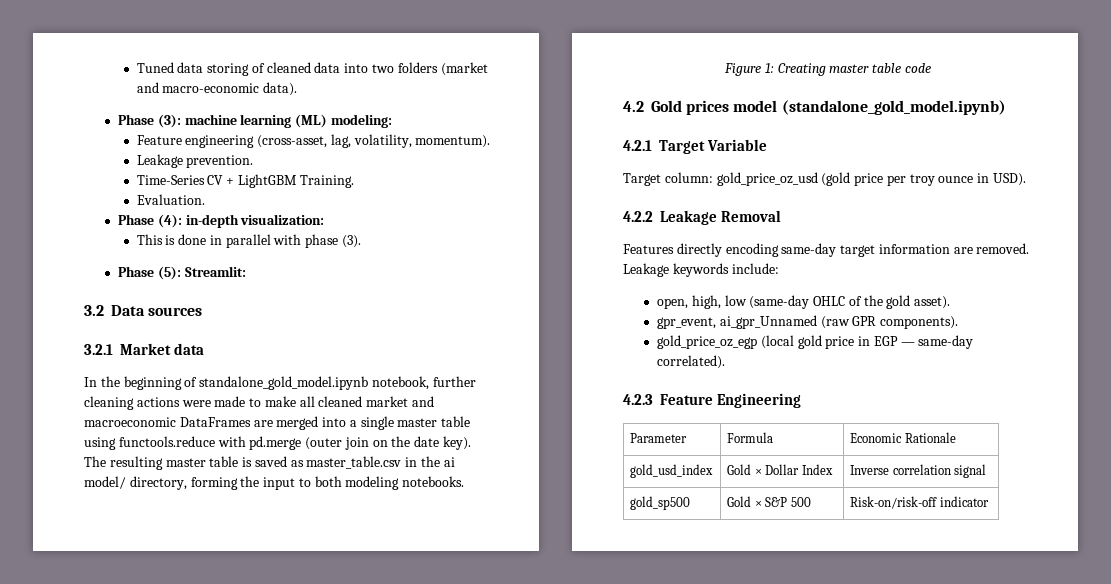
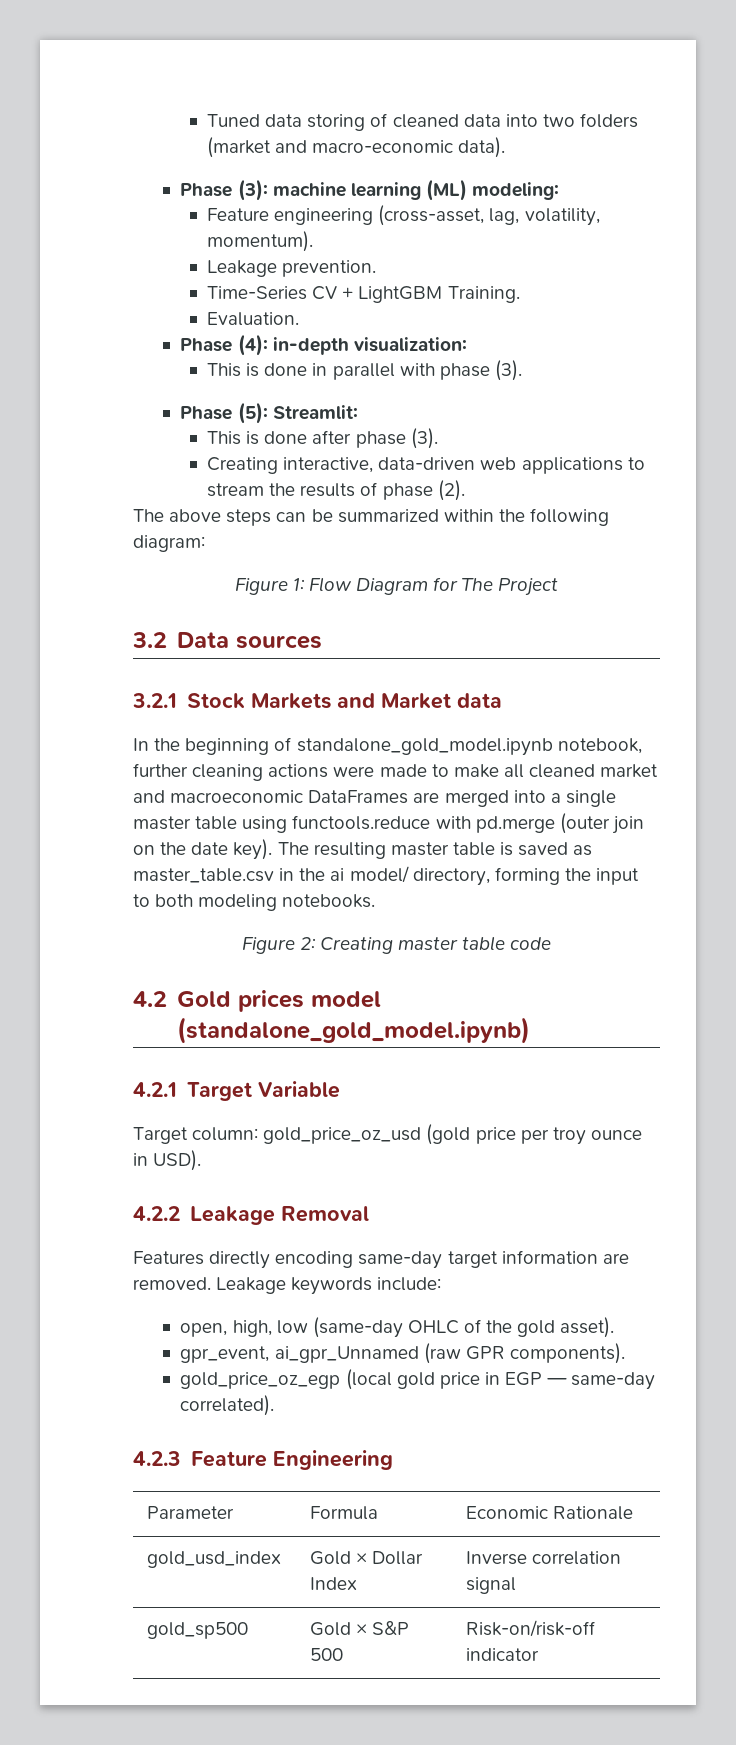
(246, 271) none -> [206,428,438,449] [206,457,645,474] [206,480,465,501] [133,508,610,526] [133,535,205,552] [234,577,559,596] // This is done after phase (3). // Creating interactive, data-driven web applications to stream the results of phase (2). // The above steps can be summarized within the following diagram: // Figure 1: Flow Diagram for The Project
(113, 349) none -> [186,693,375,709] Stock Markets and
[764,63,774,73] 1: -> [299,937,316,950] 2:

